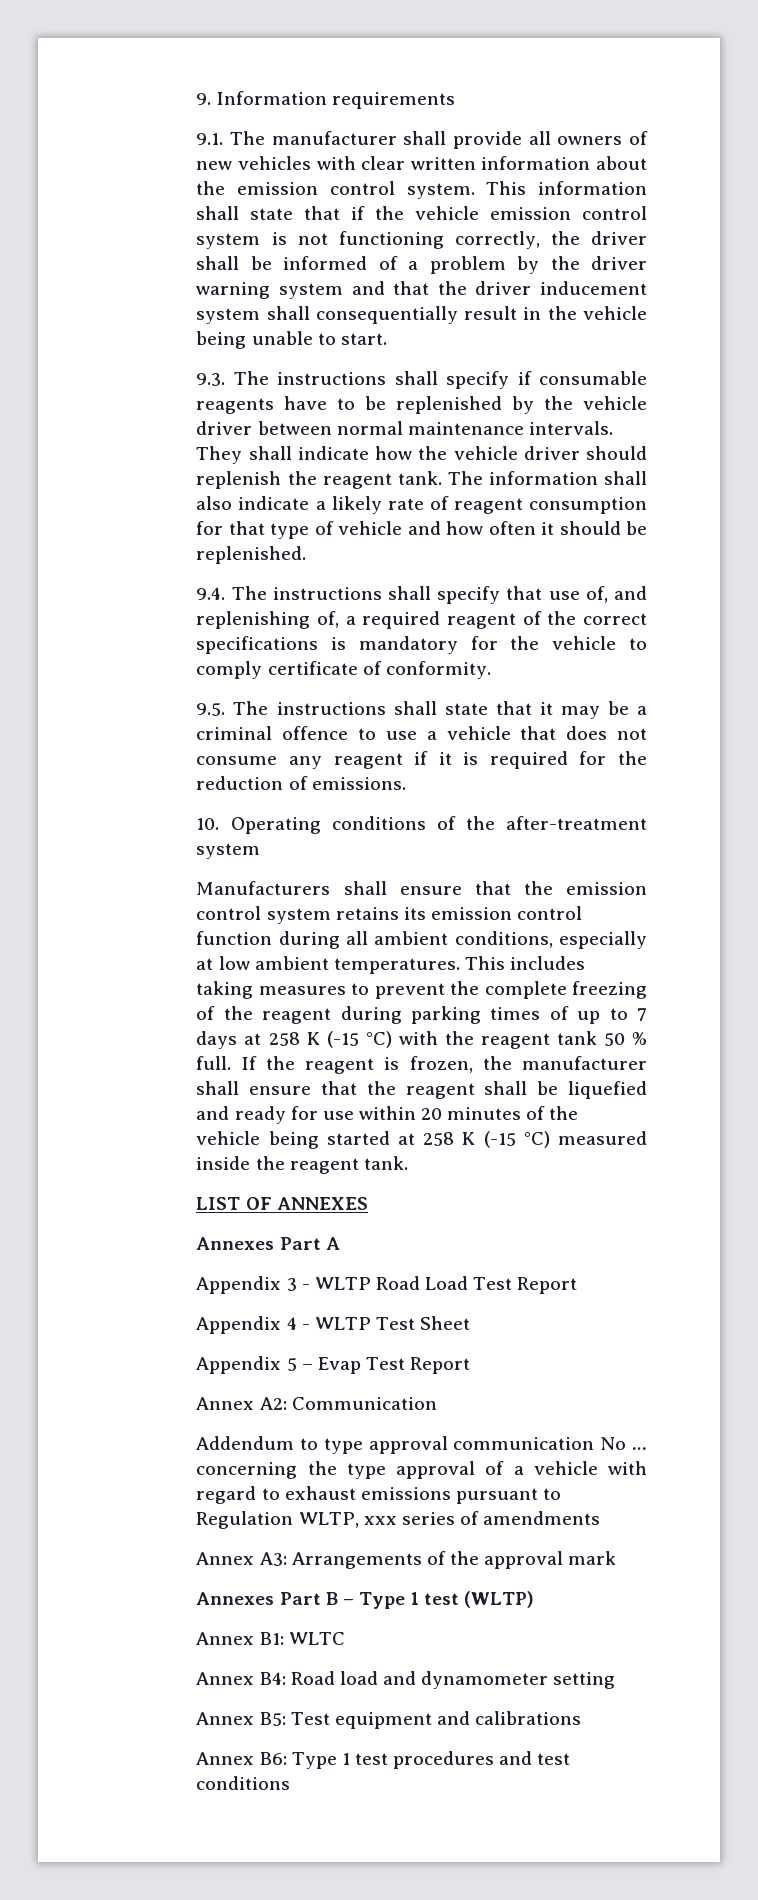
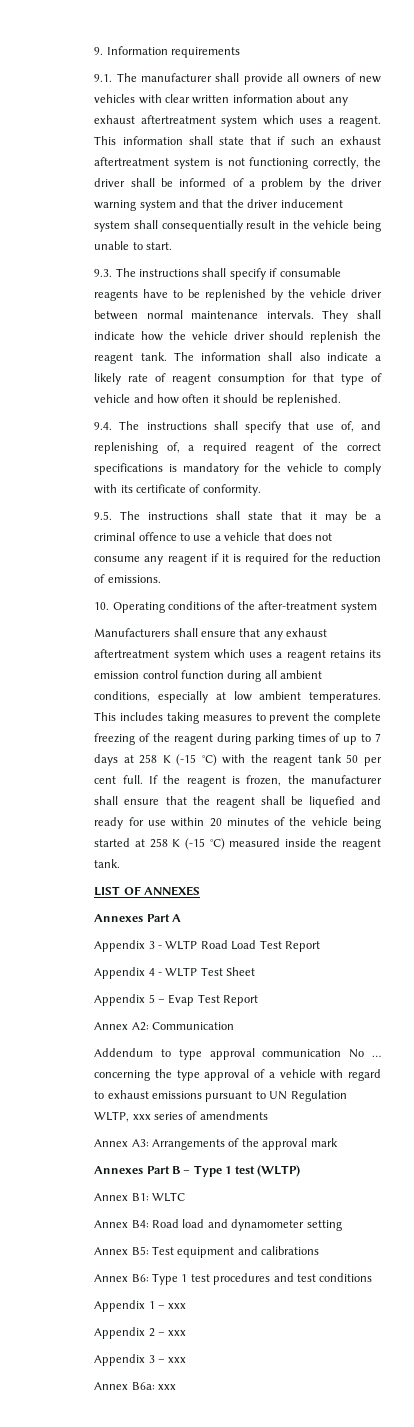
[196,181,475,199] the emission control system. -> [328,97,348,106] [94,115,381,127] any exhaust aftertreatment system which uses a reagent.
[375,206,647,220] the vehicle emission control -> [290,136,382,145] [94,157,170,166] such an exhaust aftertreatment
(263, 670) none -> [94,484,133,494] with its
[523,881,648,895] [196,906,331,924] the emission control system -> [263,628,328,640] [94,649,326,661] any exhaust aftertreatment system which uses a reagent
[632,1032,647,1045] % -> [364,757,382,766] [94,776,117,784] per cent
(562, 1494) none -> [269,1091,288,1100] UN
(291, 1783) none -> [94,1300,187,1312] [94,1327,187,1339] [94,1354,187,1366] [94,1382,177,1390] // Appendix 1 – xxx // Appendix 2 – xxx // Appendix 3 – xxx // Annex B6a: xxx

